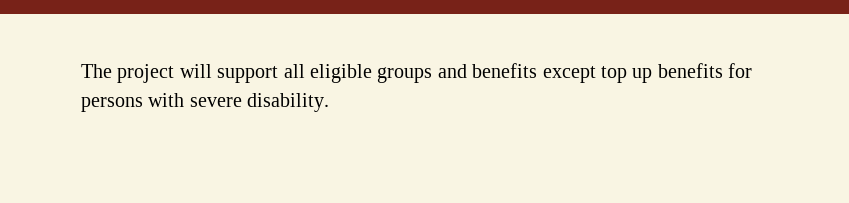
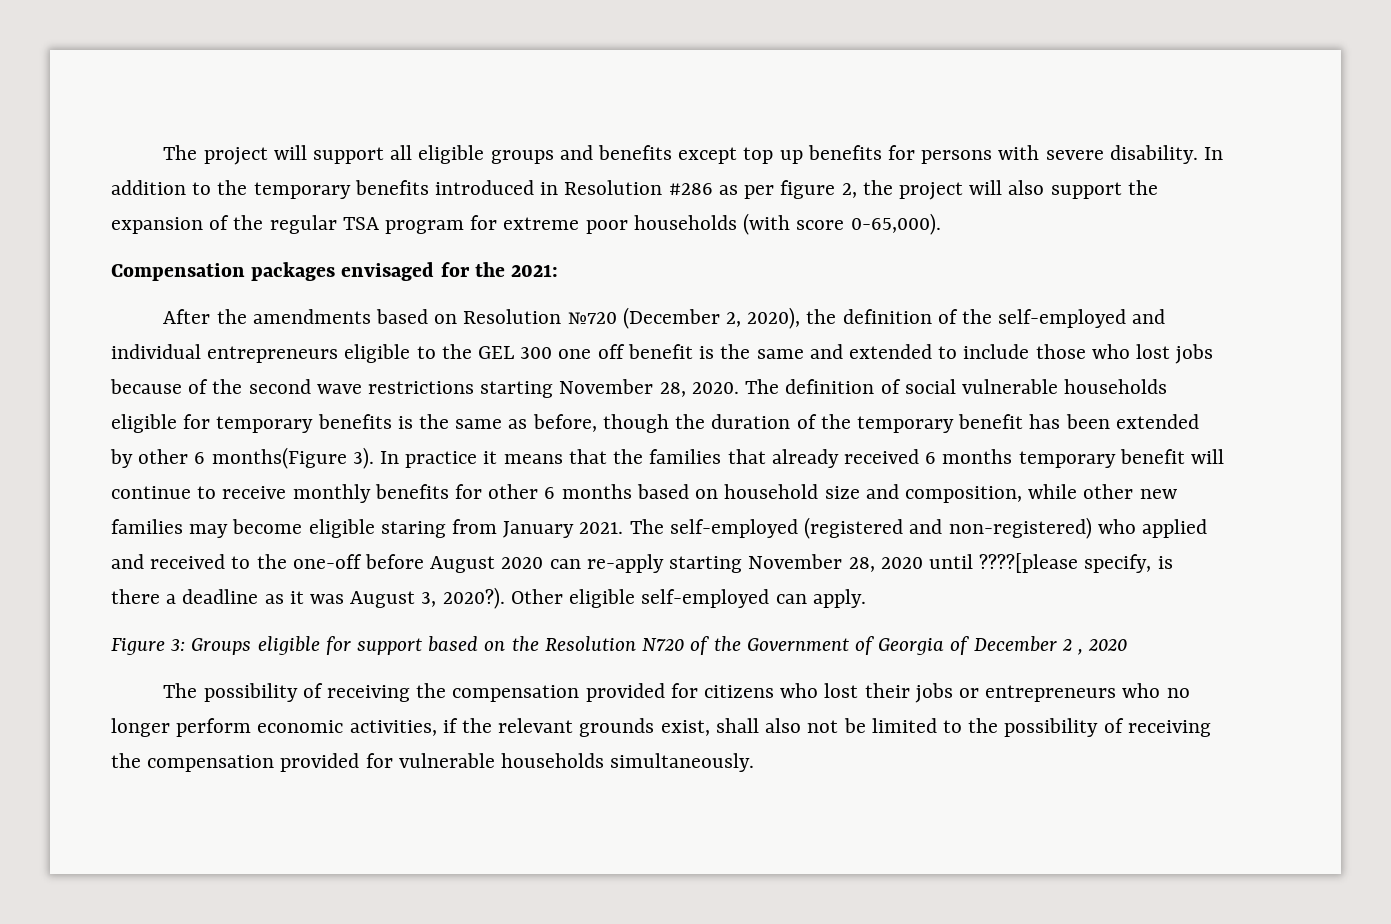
(330, 102) none -> [1204,147,1224,160] [111,180,1158,200] [111,213,941,235] [111,262,559,281] [163,307,1166,329] [111,344,1214,364] [110,379,1168,398] [111,414,1199,433] [110,447,1224,469] [111,484,1177,503] [111,517,1207,539] [111,553,1173,573] [111,587,866,609] [111,636,1128,655] [163,683,1190,703] [111,718,1211,737] [111,753,755,772] In addition to the temporary benefits introduced in Resolution #286 as per figure 2, the project will also support the expansion of the regular TSA program for extreme poor households (with score 0-65,000). // Compensation packages envisaged for the 2021: // After the amendments based on Resolution №720 (December 2, 2020), the definition of the self-employed and individual entrepreneurs eligible to the GEL 300 one off benefit is the same and extended to include those who lost jobs because of the second wave restrictions starting November 28, 2020. The definition of social vulnerable households eligible for temporary benefits is the same as before, though the duration of the temporary benefit has been extended by other 6 months(Figure 3). In practice it means that the families that already received 6 months temporary benefit will continue to receive monthly benefits for other 6 months based on household size and composition, while other new families may become eligible staring from January 2021. The self-employed (registered and non-registered) who applied and received to the one-off before August 2020 can re-apply starting November 28, 2020 until ????[please specify, is there a deadline as it was August 3, 2020?). Other eligible self-employed can apply. // Figure 3: Groups eligible for support based on the Resolution N720 of the Government of Georgia of December 2 , 2020 // The possibility of receiving the compensation provided for citizens who lost their jobs or entrepreneurs who no longer perform economic activities, if the relevant grounds exist, shall also not be limited to the possibility of receiving the compensation provided for vulnerable households simultaneously.

